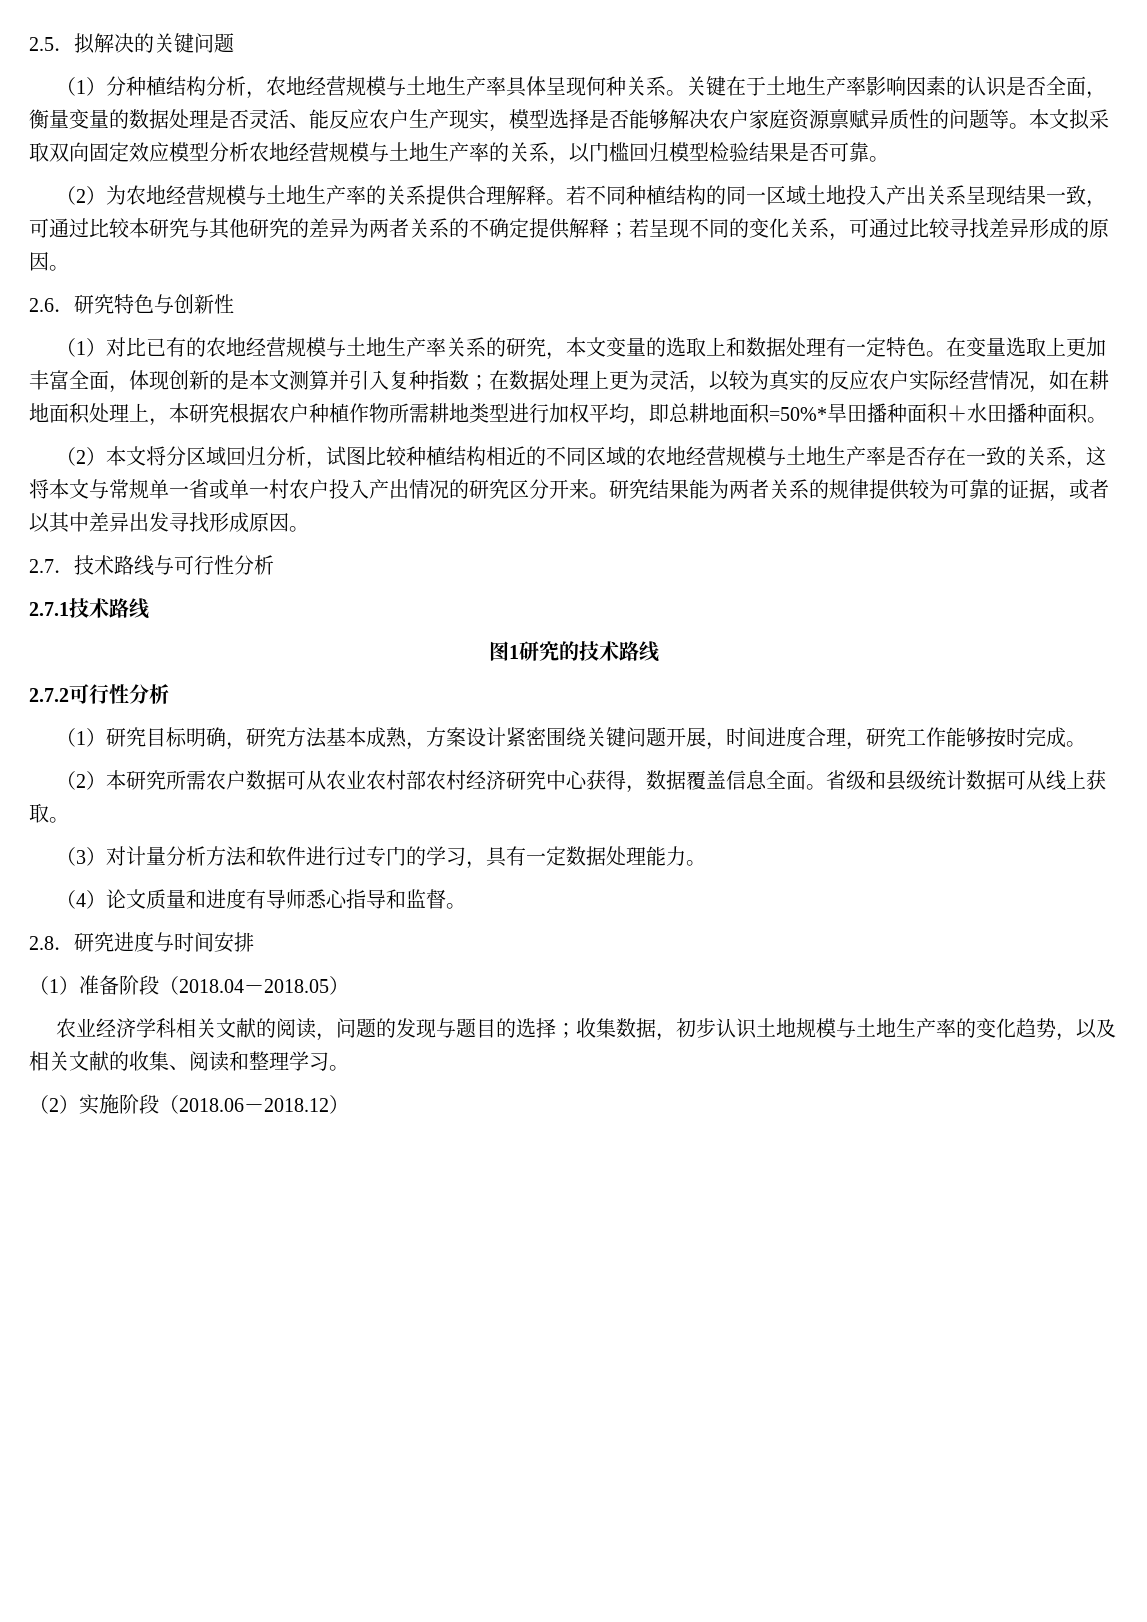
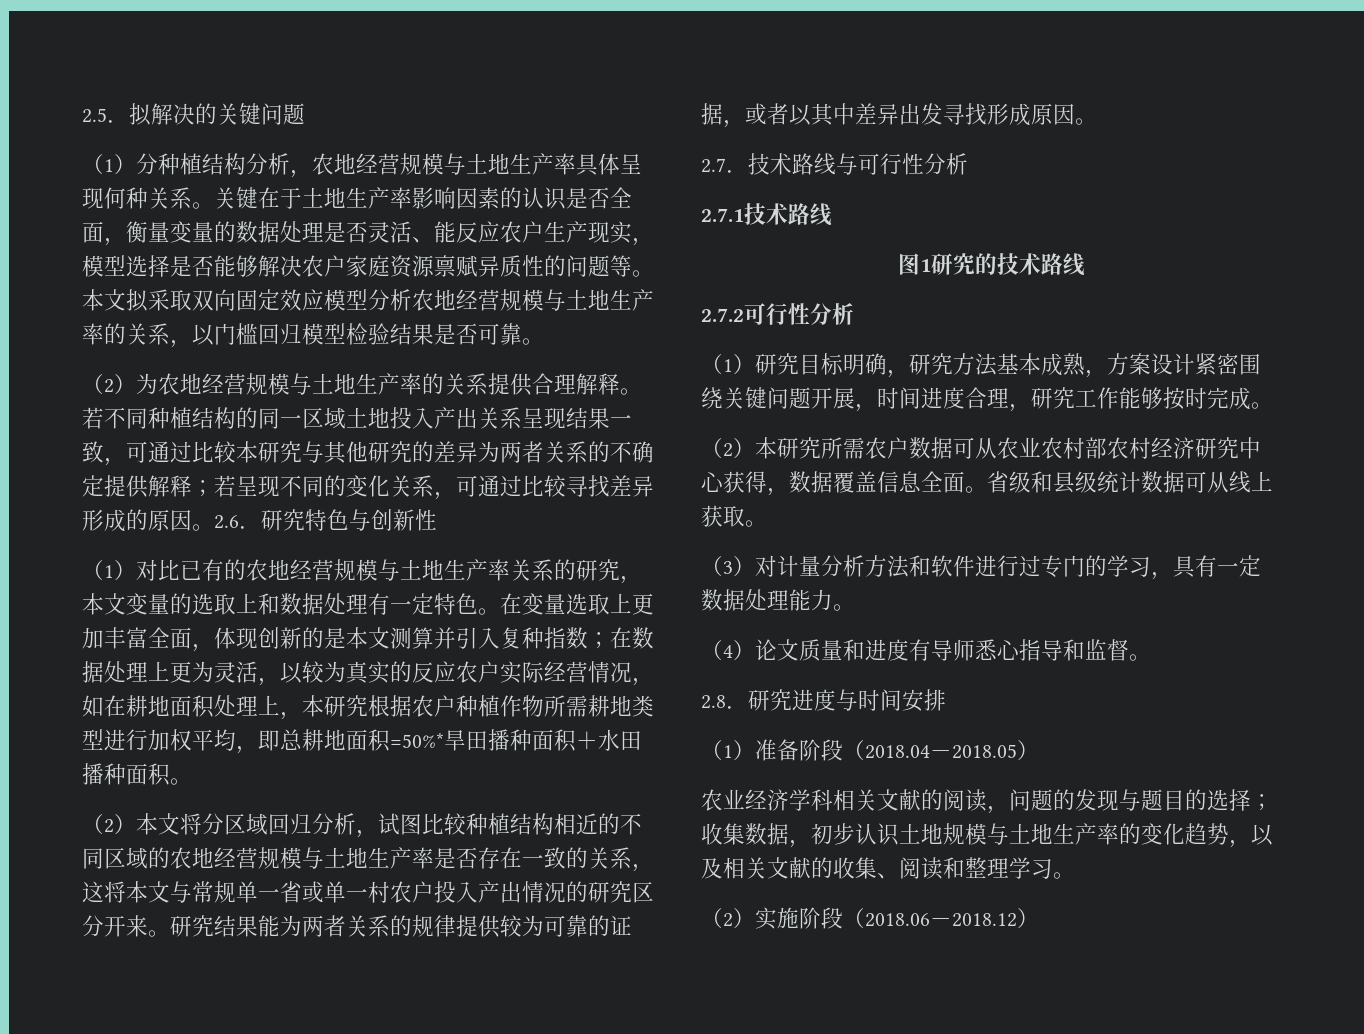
(69, 268) // -> (214, 527) none

